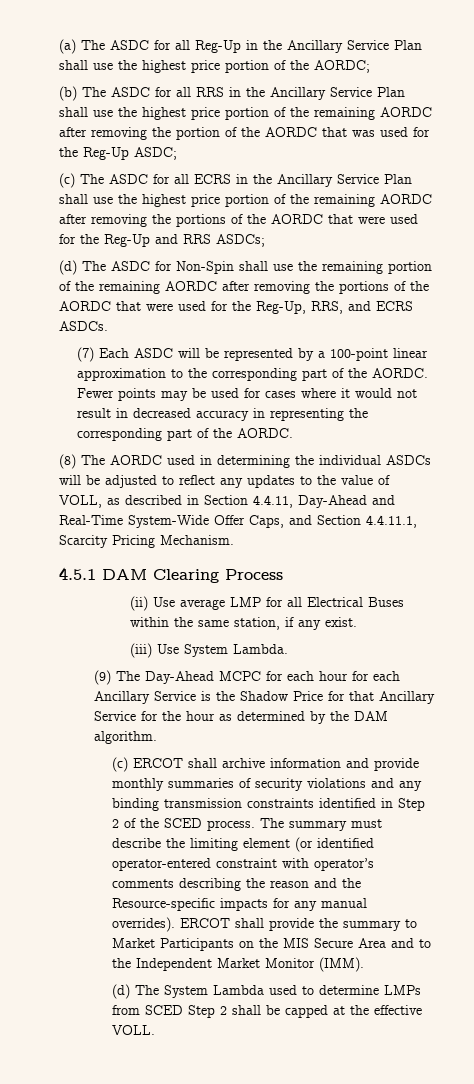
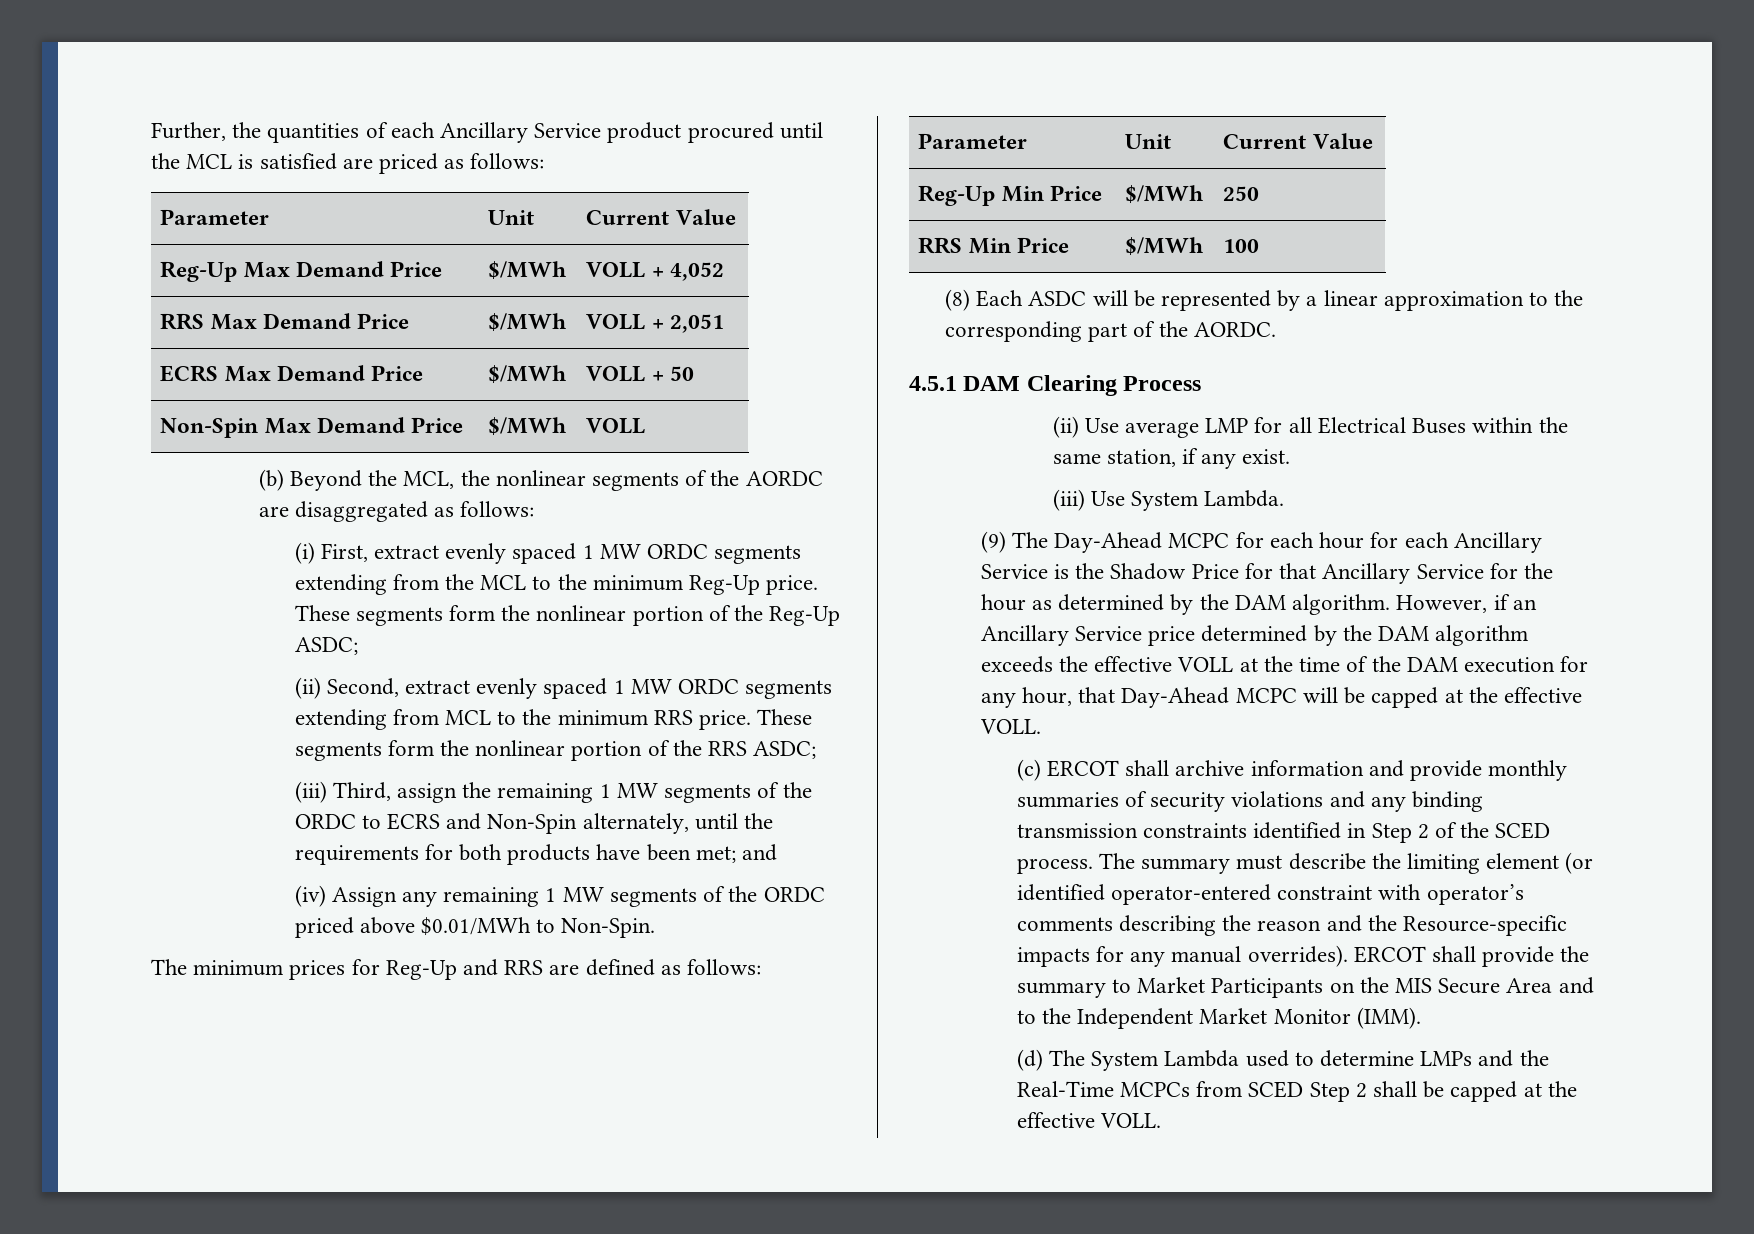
[59,39,422,54] [59,60,370,73] [59,86,405,101] [59,107,432,120] [59,127,430,140] [59,147,177,160] [59,173,412,188] [59,194,432,207] [59,214,418,227] [59,234,265,247] [59,260,432,275] [59,281,429,294] [59,301,413,314] [59,321,108,331] [76,347,94,362] (a) The ASDC for all Reg-Up in the Ancillary Service Plan shall use the highest price portion of the AORDC; // (b) The ASDC for all RRS in the Ancillary Service Plan shall use the highest price portion of the remaining AORDC after removing the portion of the AORDC that was used for the Reg-Up ASDC; // (c) The ASDC for all ECRS in the Ancillary Service Plan shall use the highest price portion of the remaining AORDC after removing the portions of the AORDC that were used for the Reg-Up and RRS ASDCs; // (d) The ASDC for Non-Spin shall use the remaining portion of the remaining AORDC after removing the portions of the AORDC that were used for the Reg-Up, RRS, and ECRS ASDCs. // (7) -> [151,122,823,143] [151,153,545,174] [160,209,270,225] [488,210,535,225] [586,209,736,225] [160,261,443,282] [488,261,568,280] [586,262,724,281] [160,313,410,330] [488,313,568,332] [586,314,724,333] [160,365,424,382] [488,365,568,384] [586,366,694,382] [160,417,464,438] [488,417,568,436] [586,418,646,434] [258,469,823,491] [258,501,535,522] [294,542,802,564] [294,574,819,595] [294,605,841,626] [294,637,358,655] [294,677,833,699] [294,709,813,730] [294,740,817,761] [294,781,812,803] [294,813,774,834] [294,844,778,865] [294,885,825,907] [294,917,656,938] [151,959,762,980] [918,133,1028,149] [1125,134,1172,149] [1223,133,1373,149] [918,185,1102,206] [1125,185,1205,204] [1223,186,1260,201] [918,237,1069,254] [1125,237,1205,256] [1223,239,1260,253] [944,289,970,311] Further, the quantities of each Ancillary Service product procured until the MCL is satisfied are priced as follows: // Parameter | Unit | Current Value // Reg-Up Max Demand Price | $/MWh | VOLL + 4,052 // RRS Max Demand Price | $/MWh | VOLL + 2,051 // ECRS Max Demand Price | $/MWh | VOLL + 50 // Non-Spin Max Demand Price | $/MWh | VOLL // (b) Beyond the MCL, the nonlinear segments of the AORDC are disaggregated as follows: // (i) First, extract evenly spaced 1 MW ORDC segments extending from the MCL to the minimum Reg-Up price. These segments form the nonlinear portion of the Reg-Up ASDC; // (ii) Second, extract evenly spaced 1 MW ORDC segments extending from MCL to the minimum RRS price. These segments form the nonlinear portion of the RRS ASDC; // (iii) Third, assign the remaining 1 MW segments of the ORDC to ECRS and Non-Spin alternately, until the requirements for both products have been met; and // (iv) Assign any remaining 1 MW segments of the ORDC priced above $0.01/MWh to Non-Spin. // The minimum prices for Reg-Up and RRS are defined as follows: // Parameter | Unit | Current Value // Reg-Up Min Price | $/MWh | 250 // RRS Min Price | $/MWh | 100 // (8)
[329,348,388,361] 100-point -> (1318, 301) none
[76,388,417,401] [76,408,368,421] [76,428,293,441] [59,454,431,469] [59,475,390,488] [59,495,395,508] [59,515,417,528] [59,535,234,548] Fewer points may be used for cases where it would not result in decreased accuracy in representing the corresponding part of the AORDC. // (8) The AORDC used in determining the individual ASDCs will be adjusted to reflect any updates to the value of VOLL, as described in Section 4.4.11, Day-Ahead and Real-Time System-Wide Offer Caps, and Section 4.4.11.1, Scarcity Pricing Mechanism. -> (1276, 329) none
(158, 737) none -> [1396,594,1537,613] [980,625,1529,646] [980,656,1589,673] [980,687,1582,708] [979,719,1041,734] However, if an Ancillary Service price determined by the DAM algorithm exceeds the effective VOLL at the time of the DAM execution for any hour, that Day-Ahead MCPC will be capped at the effective VOLL.
(422, 990) none -> [1478,1050,1549,1067] [1016,1081,1190,1097] and the Real-Time MCPCs

